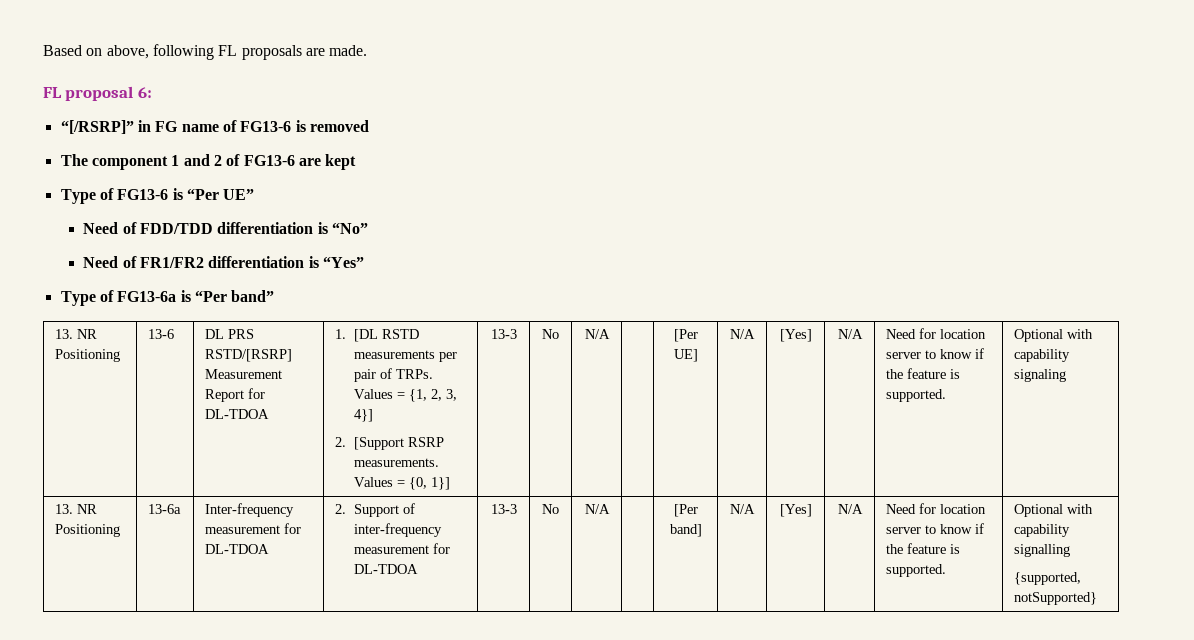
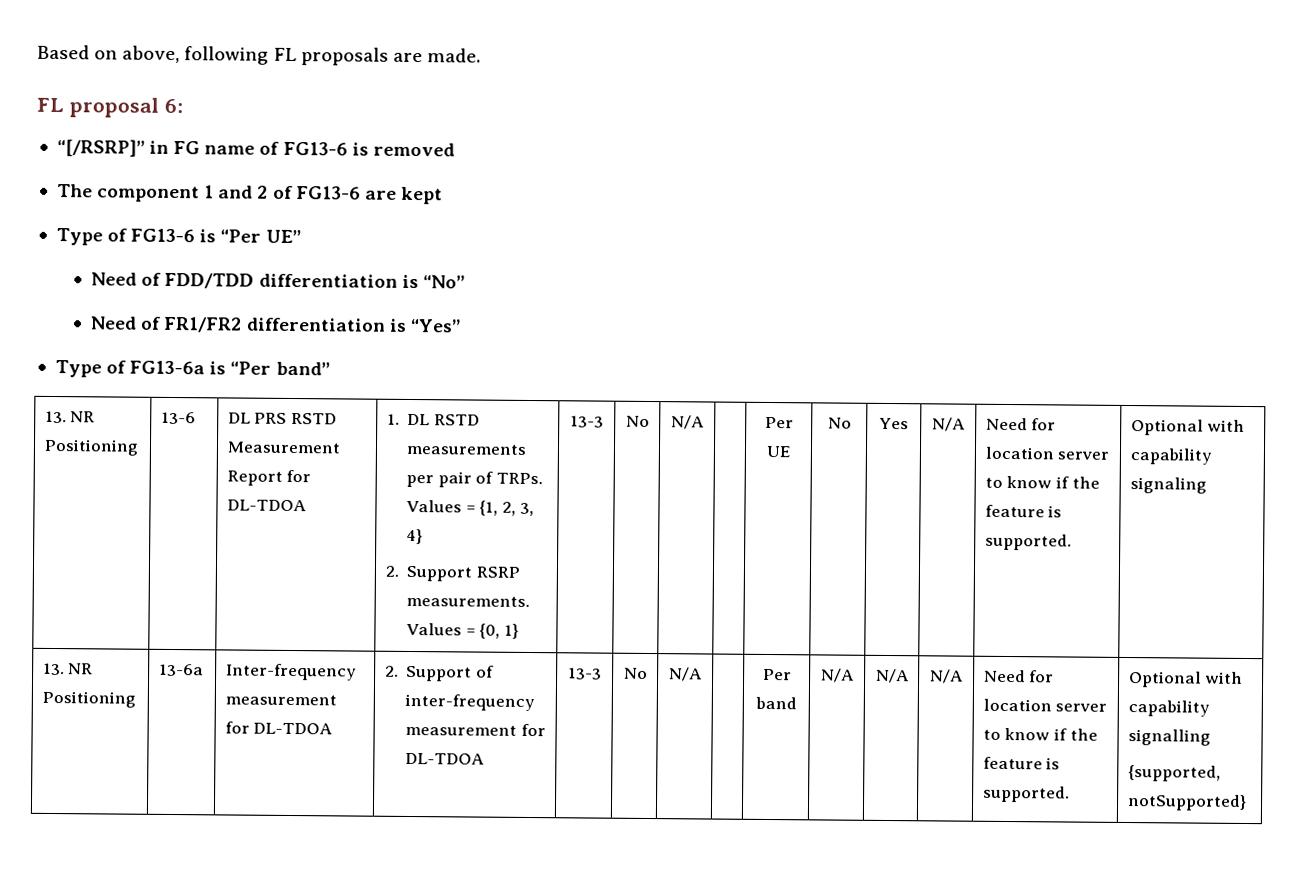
[205,349,293,362] RSTD/[RSRP] -> [290,412,337,425] RSTD
[353,329,378,342] [DL -> [407,413,431,426] DL
[353,409,373,422] [335,437,404,450] 4}] // 2. [Support -> [406,528,424,545] [384,565,473,582] 4} // 2. Support
[430,477,450,490] [490,329,517,339] [542,329,559,339] [584,329,610,339] [673,329,698,342] [673,349,698,362] [730,329,755,339] [779,329,812,342] 1}] | 13-3 | No | N/A | | [Per UE] | N/A | [Yes] -> [504,623,520,639] [570,415,604,428] [625,415,650,427] [671,415,704,430] [764,416,794,429] [766,445,791,458] [827,417,852,429] [879,417,910,430] 1} | 13-3 | No | N/A | | Per UE | No | Yes
[673,504,698,517] [669,524,702,537] [730,504,755,514] [779,504,812,517] [Per band] | N/A | [Yes] -> [762,668,792,681] [754,696,797,710] [821,668,854,683] [875,668,909,684] Per band | N/A | N/A

